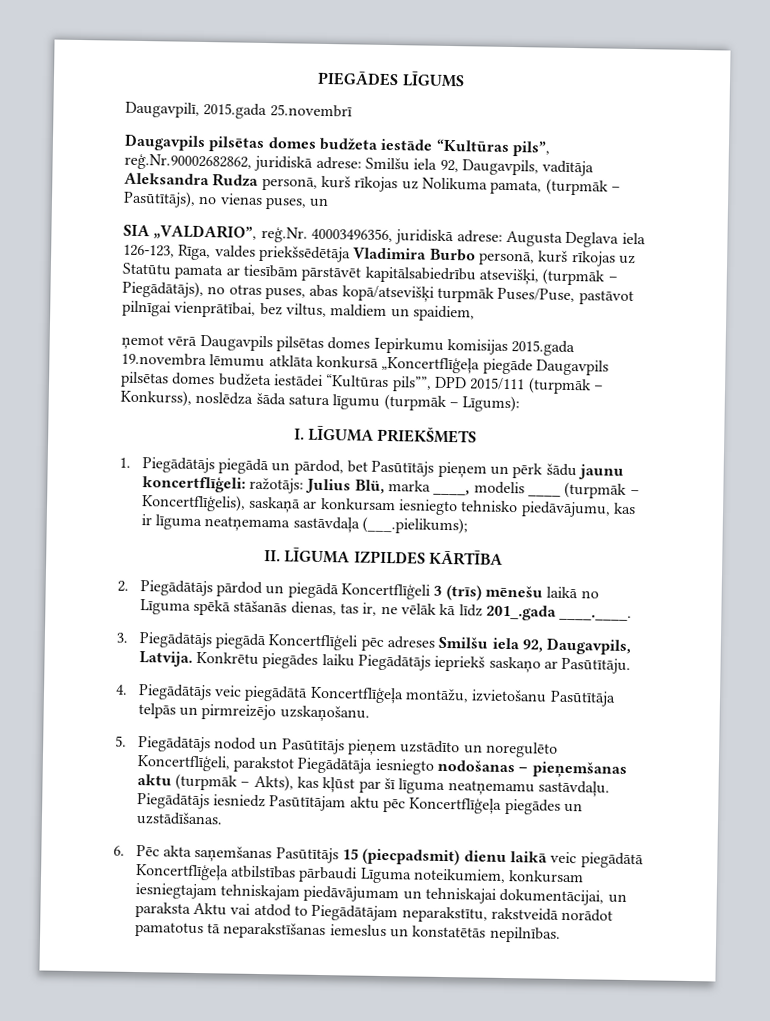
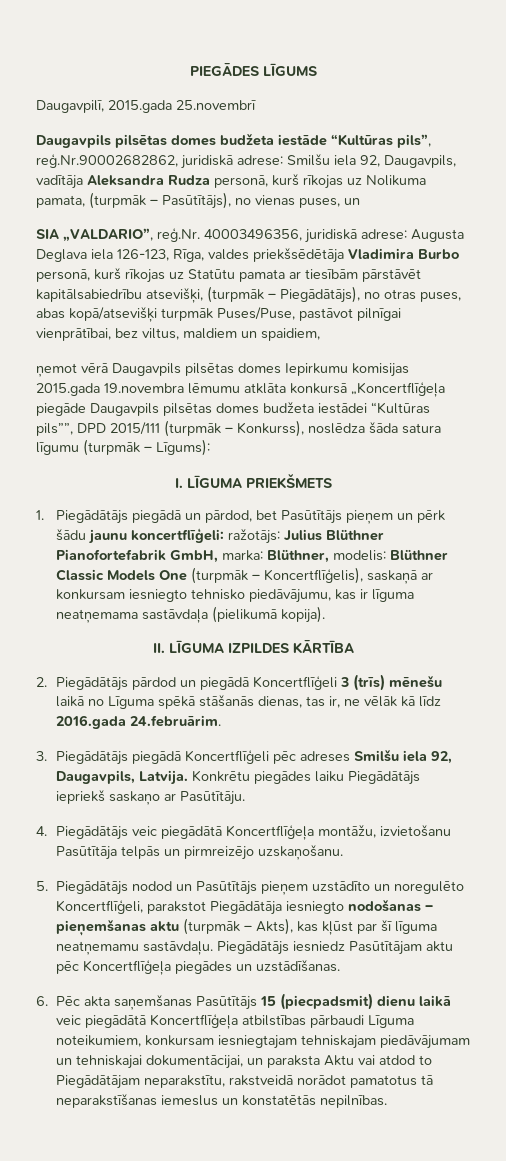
[354,479,562,497] Blü, marka ____, modelis ____ -> [325,529,384,541] [55,549,448,563] [55,569,187,581] Blüthner Pianofortefabrik GmbH, marka: Blüthner, modelis: Blüthner Classic Models One
[362,516,469,535] (___.pielikums); -> [211,606,325,623] (pielikumā kopija).
[485,604,633,622] 201_.gada ____.____. -> [55,715,221,729] 2016.gada 24.februārim.

